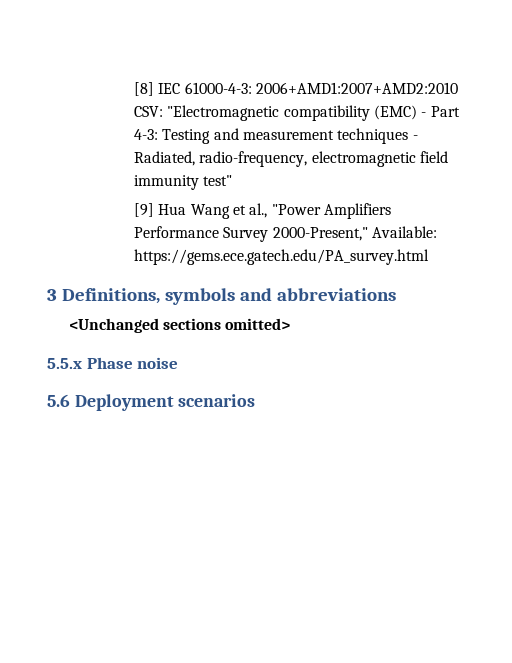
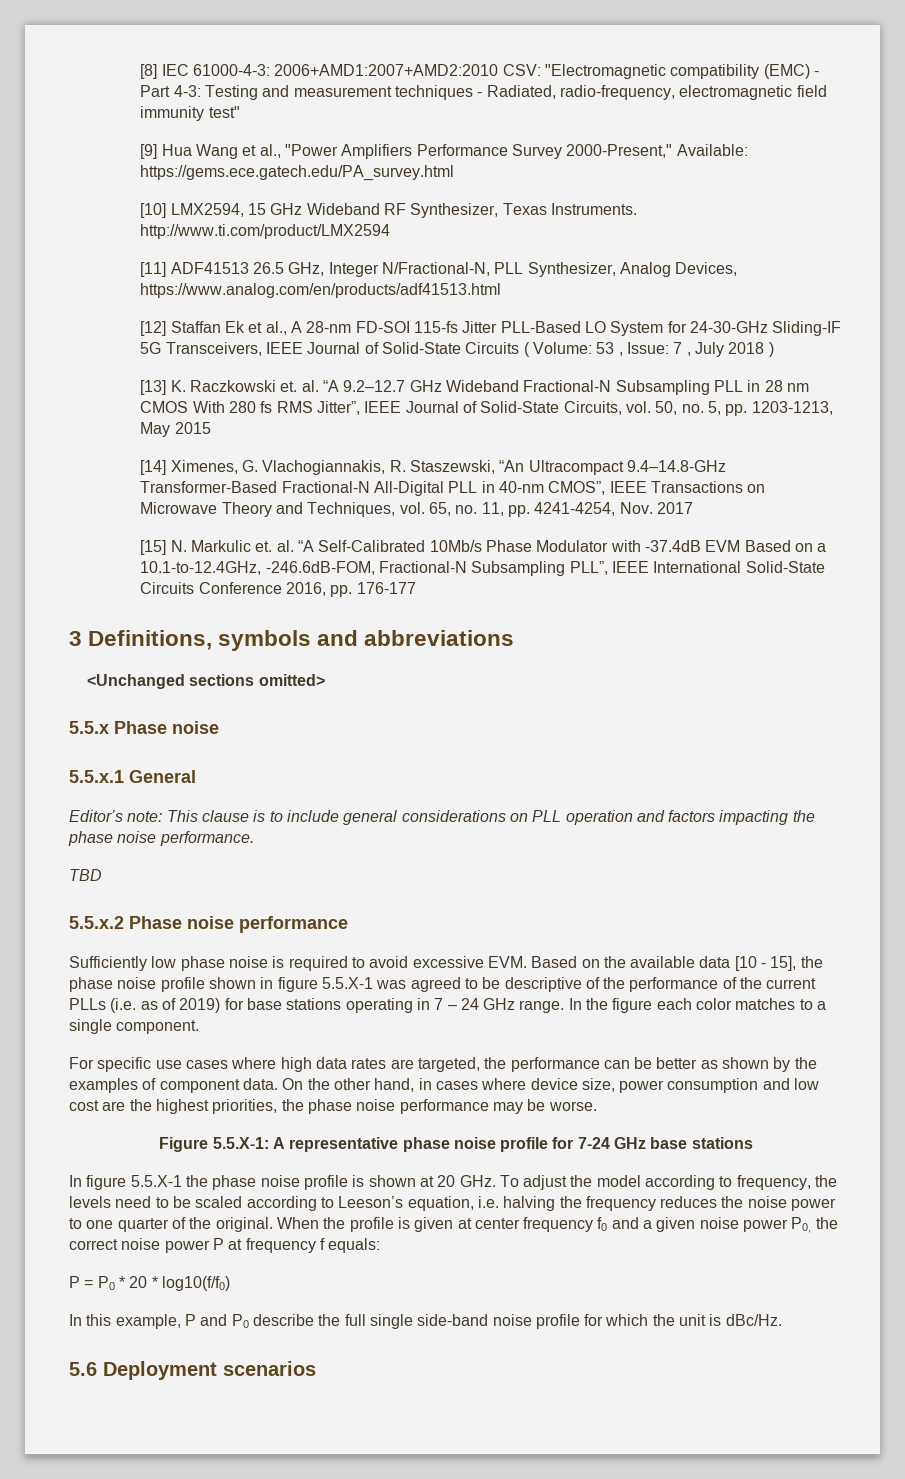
(429, 257) none -> [140,203,637,218] [140,224,391,239] [140,262,738,277] [140,283,502,298] [140,321,842,336] [140,342,774,357] [140,380,809,395] [140,401,833,416] [140,422,211,437] [140,460,726,475] [140,481,766,496] [140,502,693,517] [140,540,827,555] [140,561,825,576] [140,582,416,597] // [10] LMX2594, 15 GHz Wideband RF Synthesizer, Texas Instruments. http://www.ti.com/product/LMX2594 // [11] ADF41513 26.5 GHz, Integer N/Fractional-N, PLL Synthesizer, Analog Devices, https://www.analog.com/en/products/adf41513.html // [12] Staffan Ek et al., A 28-nm FD-SOI 115-fs Jitter PLL-Based LO System for 24-30-GHz Sliding-IF 5G Transceivers, IEEE Journal of Solid-State Circuits ( Volume: 53 , Issue: 7 , July 2018 ) // [13] K. Raczkowski et. al. “A 9.2–12.7 GHz Wideband Fractional-N Subsampling PLL in 28 nm CMOS With 280 fs RMS Jitter”, IEEE Journal of Solid-State Circuits, vol. 50, no. 5, pp. 1203-1213, May 2015 // [14] Ximenes, G. Vlachogiannakis, R. Staszewski, “An Ultracompact 9.4–14.8-GHz Transformer-Based Fractional-N All-Digital PLL in 40-nm CMOS”, IEEE Transactions on Microwave Theory and Techniques, vol. 65, no. 11, pp. 4241-4254, Nov. 2017 // [15] N. Markulic et. al. “A Self-Calibrated 10Mb/s Phase Modulator with -37.4dB EVM Based on a 10.1-to-12.4GHz, -246.6dB-FOM, Fractional-N Subsampling PLL”, IEEE International Solid-State Circuits Conference 2016, pp. 176-177
(179, 363) none -> [69,770,196,783] [69,810,815,825] [68,831,254,846] [69,869,102,881] [69,916,348,933] [69,956,823,971] [69,977,817,992] [69,998,827,1013] [69,1019,200,1034] [69,1057,817,1072] [69,1078,820,1093] [69,1099,597,1114] [159,1137,753,1152] [69,1175,838,1190] [69,1196,837,1211] [69,1217,838,1233] [69,1238,381,1253] [69,1276,230,1291] [69,1314,782,1329] // 5.5.x.1 General // Editor’s note: This clause is to include general considerations on PLL operation and factors impacting the phase noise performance. // TBD // 5.5.x.2 Phase noise performance // Sufficiently low phase noise is required to avoid excessive EVM. Based on the available data [10 - 15], the phase noise profile shown in figure 5.5.X-1 was agreed to be descriptive of the performance of the current PLLs (i.e. as of 2019) for base stations operating in 7 – 24 GHz range. In the figure each color matches to a single component. // For specific use cases where high data rates are targeted, the performance can be better as shown by the examples of component data. On the other hand, in cases where device size, power consumption and low cost are the highest priorities, the phase noise performance may be worse. // Figure 5.5.X-1: A representative phase noise profile for 7-24 GHz base stations // In figure 5.5.X-1 the phase noise profile is shown at 20 GHz. To adjust the model according to frequency, the levels need to be scaled according to Leeson’s equation, i.e. halving the frequency reduces the noise power to one quarter of the original. When the profile is given at center frequency f0 and a given noise power P0, the correct noise power P at frequency f equals: // P = P0 * 20 * log10(f/f0) // In this example, P and P0 describe the full single side-band noise profile for which the unit is dBc/Hz.

